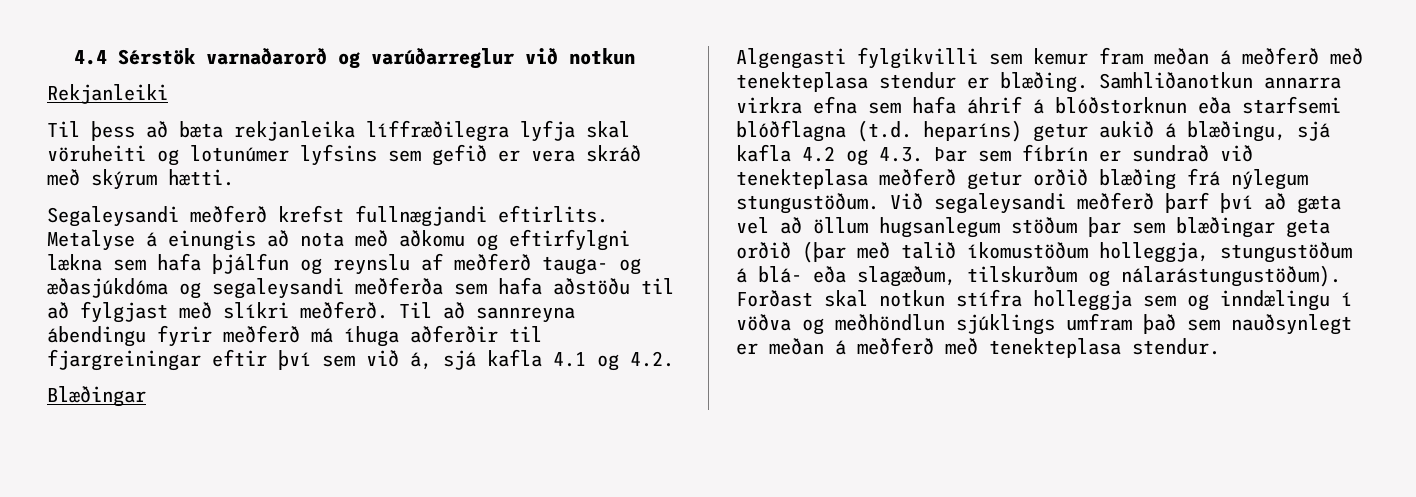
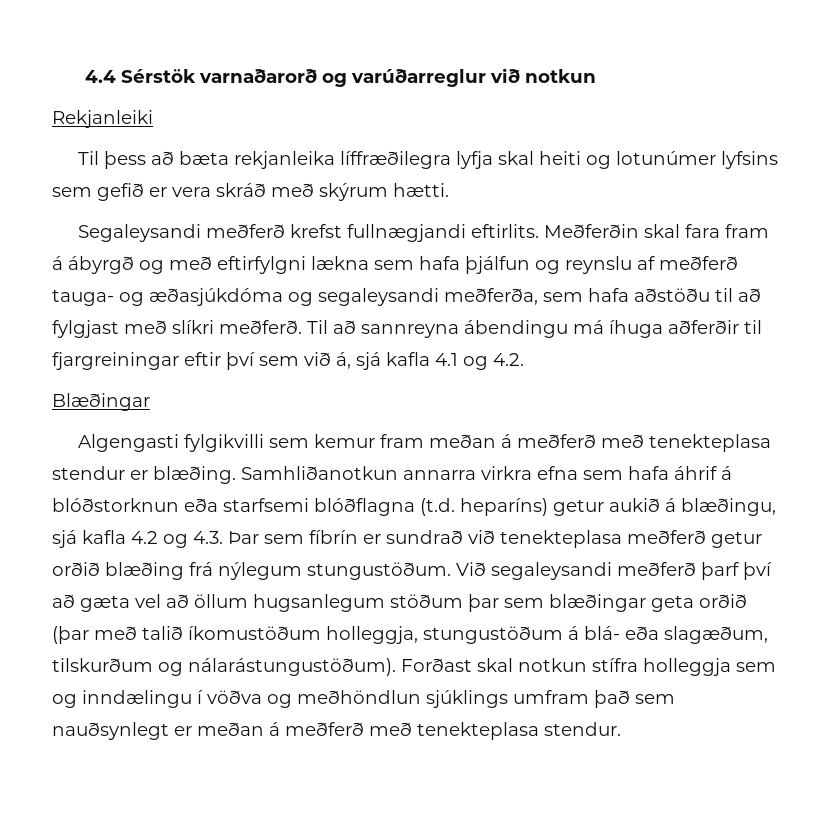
[47,145,146,162] vöruheiti -> [538,151,581,165] heiti
[47,230,498,251] Metalyse á einungis að nota með aðkomu og -> [543,224,769,238] [52,256,212,274] Meðferðin skal fara fram á ábyrgð og með
[355,277,443,295] meðferða -> [444,288,538,305] meðferða,
[157,325,300,347] fyrir meðferð -> (568, 329) none

